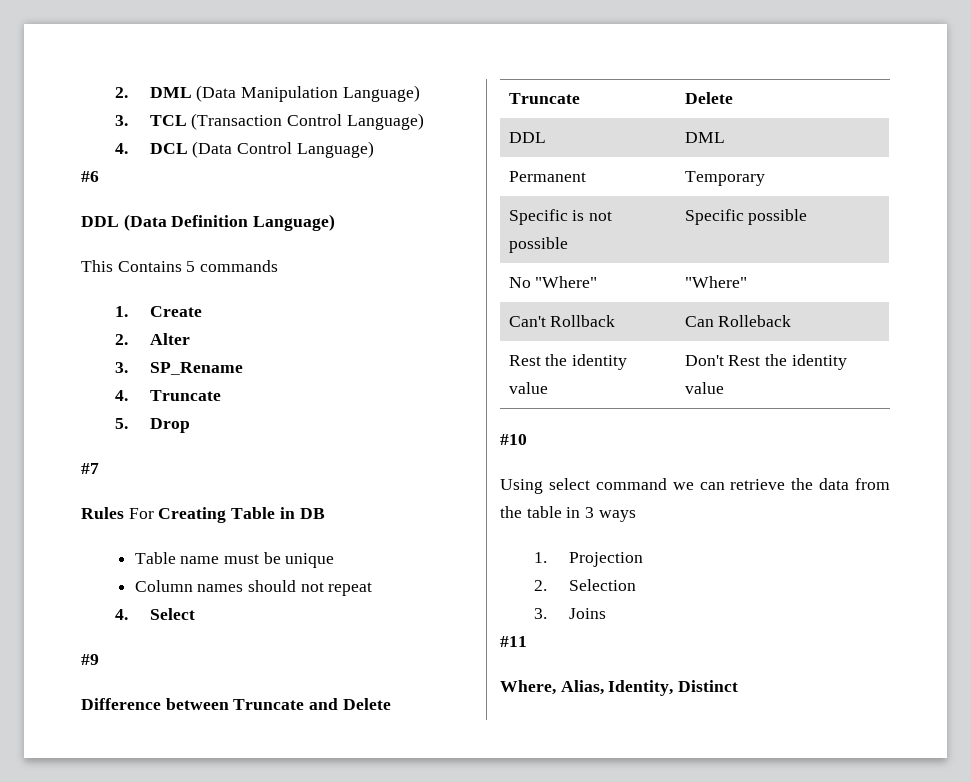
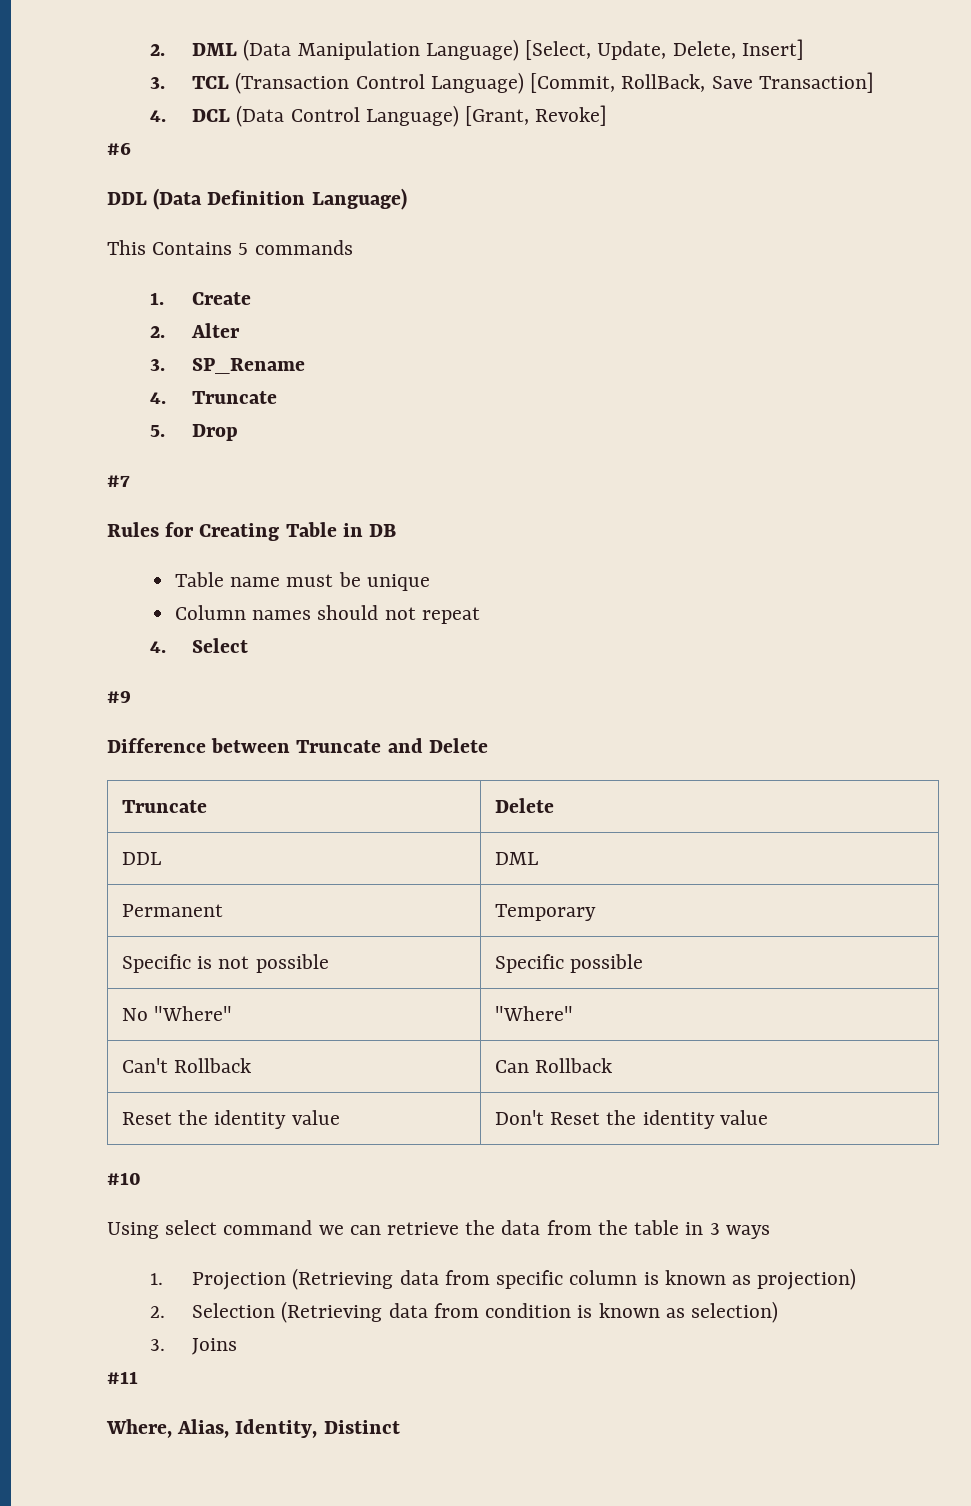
(420, 93) none -> [525,39,804,60] [Select, Update, Delete, Insert]
(424, 121) none -> [530,72,874,93] [Commit, RollBack, Save Transaction]
(374, 149) none -> [465,105,608,126] [Grant, Revoke]
[128,508,154,519] For -> [165,522,195,537] for
[718,315,792,327] [508,355,541,366] Rolleback // Rest -> [535,1058,613,1073] [121,1112,172,1125] Rollback // Reset
[728,355,761,366] Rest -> [550,1112,601,1125] Reset
[534,579,636,591] // 2. Selection -> [292,1268,857,1290] [149,1301,778,1323] (Retrieving data from specific column is known as projection) // 2. Selection (Retrieving data from condition is known as selection)

